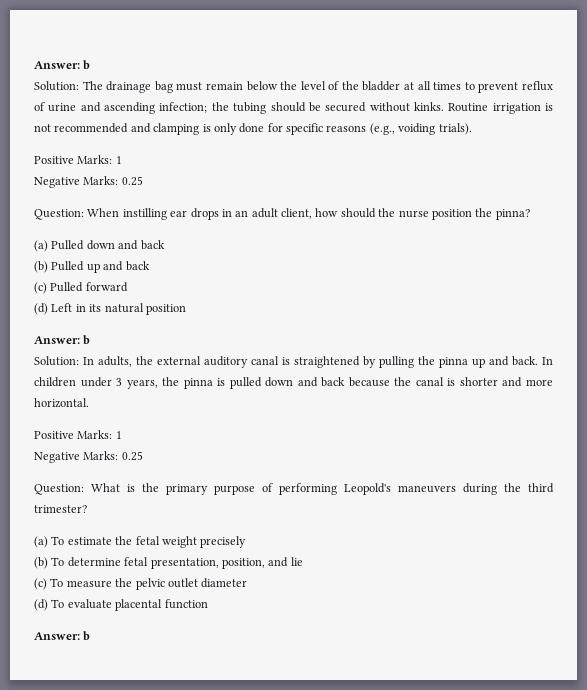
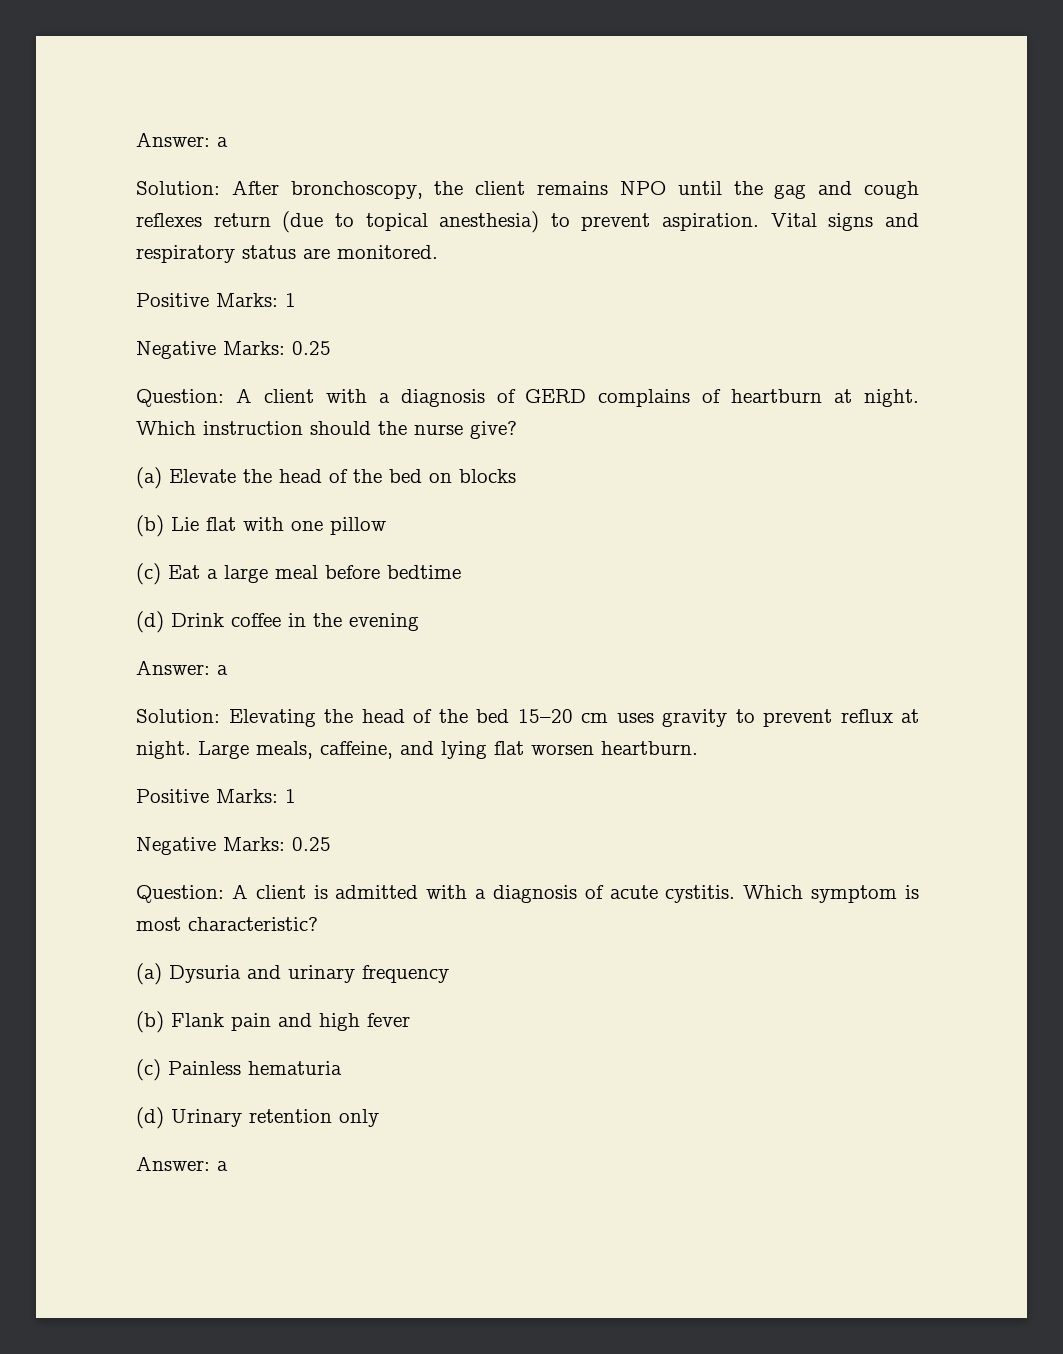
[34,60,91,70] [34,81,553,93] [34,102,553,114] [34,123,472,135] [34,155,122,164] [34,176,143,188] [34,208,530,220] [34,240,165,252] [34,261,150,273] [34,282,128,294] [34,303,186,315] [34,335,91,345] [34,356,553,368] [34,377,553,389] [34,398,89,408] [34,430,122,439] [34,451,143,463] [34,483,554,495] [34,505,87,513] [34,536,247,548] [34,557,303,569] [34,578,248,590] [34,599,208,611] [34,631,91,641] Answer: b // Solution: The drainage bag must remain below the level of the bladder at all times to prevent reflux of urine and ascending infection; the tubing should be secured without kinks. Routine irrigation is not recommended and clamping is only done for specific reasons (e.g., voiding trials). // Positive Marks: 1 // Negative Marks: 0.25 // Question: When instilling ear drops in an adult client, how should the nurse position the pinna? // (a) Pulled down and back // (b) Pulled up and back // (c) Pulled forward // (d) Left in its natural position // Answer: b // Solution: In adults, the external auditory canal is straightened by pulling the pinna up and back. In children under 3 years, the pinna is pulled down and back because the canal is shorter and more horizontal. // Positive Marks: 1 // Negative Marks: 0.25 // Question: What is the primary purpose of performing Leopold's maneuvers during the third trimester? // (a) To estimate the fetal weight precisely // (b) To determine fetal presentation, position, and lie // (c) To measure the pelvic outlet diameter // (d) To evaluate placental function // Answer: b -> [136,132,228,147] [136,180,920,199] [136,211,919,233] [136,245,438,263] [136,293,296,307] [136,341,331,359] [136,388,919,407] [136,421,517,439] [136,467,516,489] [136,515,386,537] [136,563,461,585] [136,611,419,633] [136,660,228,675] [136,709,919,727] [136,741,698,759] [136,789,296,803] [136,837,331,855] [136,884,919,903] [136,917,318,931] [136,963,449,985] [136,1011,410,1033] [136,1059,342,1081] [136,1107,379,1129] [136,1156,228,1171] Answer: a // Solution: After bronchoscopy, the client remains NPO until the gag and cough reflexes return (due to topical anesthesia) to prevent aspiration. Vital signs and respiratory status are monitored. // Positive Marks: 1 // Negative Marks: 0.25 // Question: A client with a diagnosis of GERD complains of heartburn at night. Which instruction should the nurse give? // (a) Elevate the head of the bed on blocks // (b) Lie flat with one pillow // (c) Eat a large meal before bedtime // (d) Drink coffee in the evening // Answer: a // Solution: Elevating the head of the bed 15–20 cm uses gravity to prevent reflux at night. Large meals, caffeine, and lying flat worsen heartburn. // Positive Marks: 1 // Negative Marks: 0.25 // Question: A client is admitted with a diagnosis of acute cystitis. Which symptom is most characteristic? // (a) Dysuria and urinary frequency // (b) Flank pain and high fever // (c) Painless hematuria // (d) Urinary retention only // Answer: a

